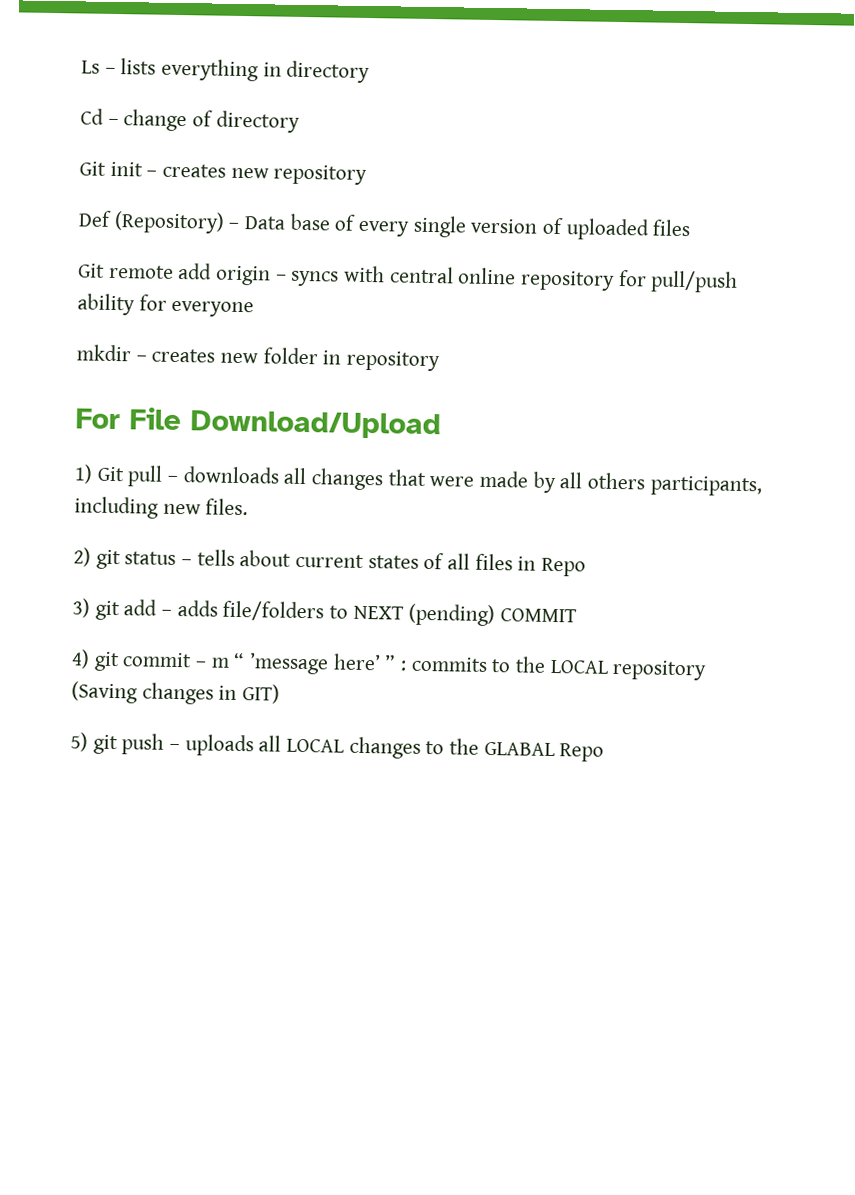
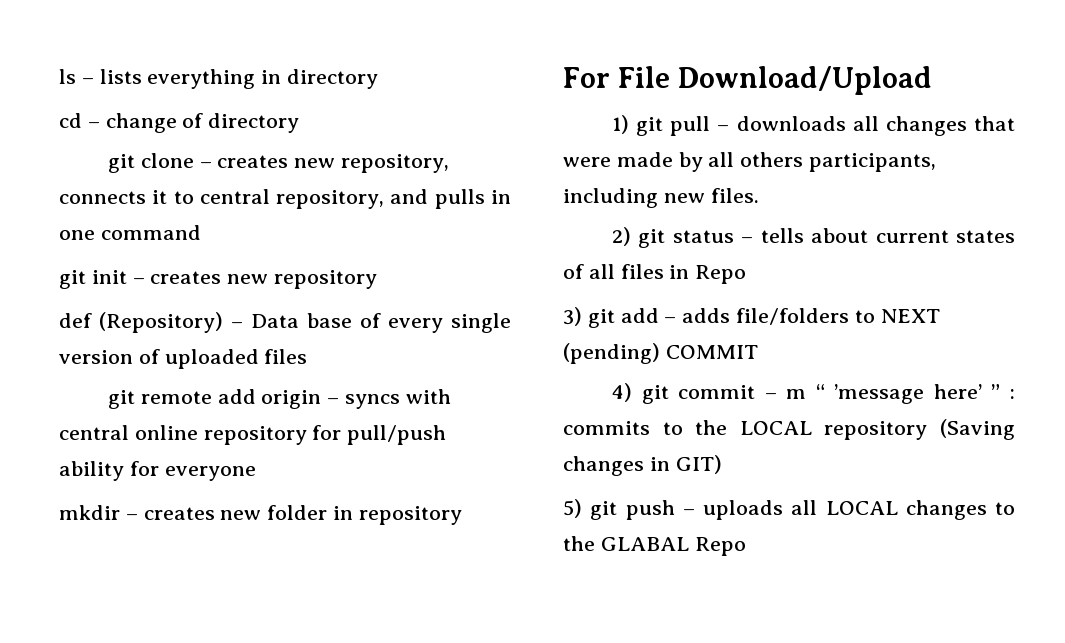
[81,60,100,74] Ls -> [59,69,76,84] ls
[80,108,104,125] Cd -> [59,113,82,128] cd
[79,161,106,176] Git -> [108,153,450,173] [59,189,511,209] [59,225,201,240] [59,270,86,289] git clone – creates new repository, connects it to central repository, and pulls in one command // git
[78,210,112,227] Def -> [59,313,92,328] def
[78,263,105,278] Git -> [108,390,136,409] git
[96,466,125,482] Git -> [636,117,664,136] git

